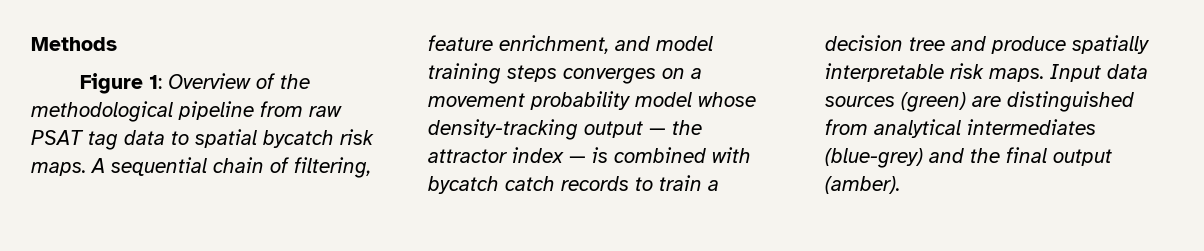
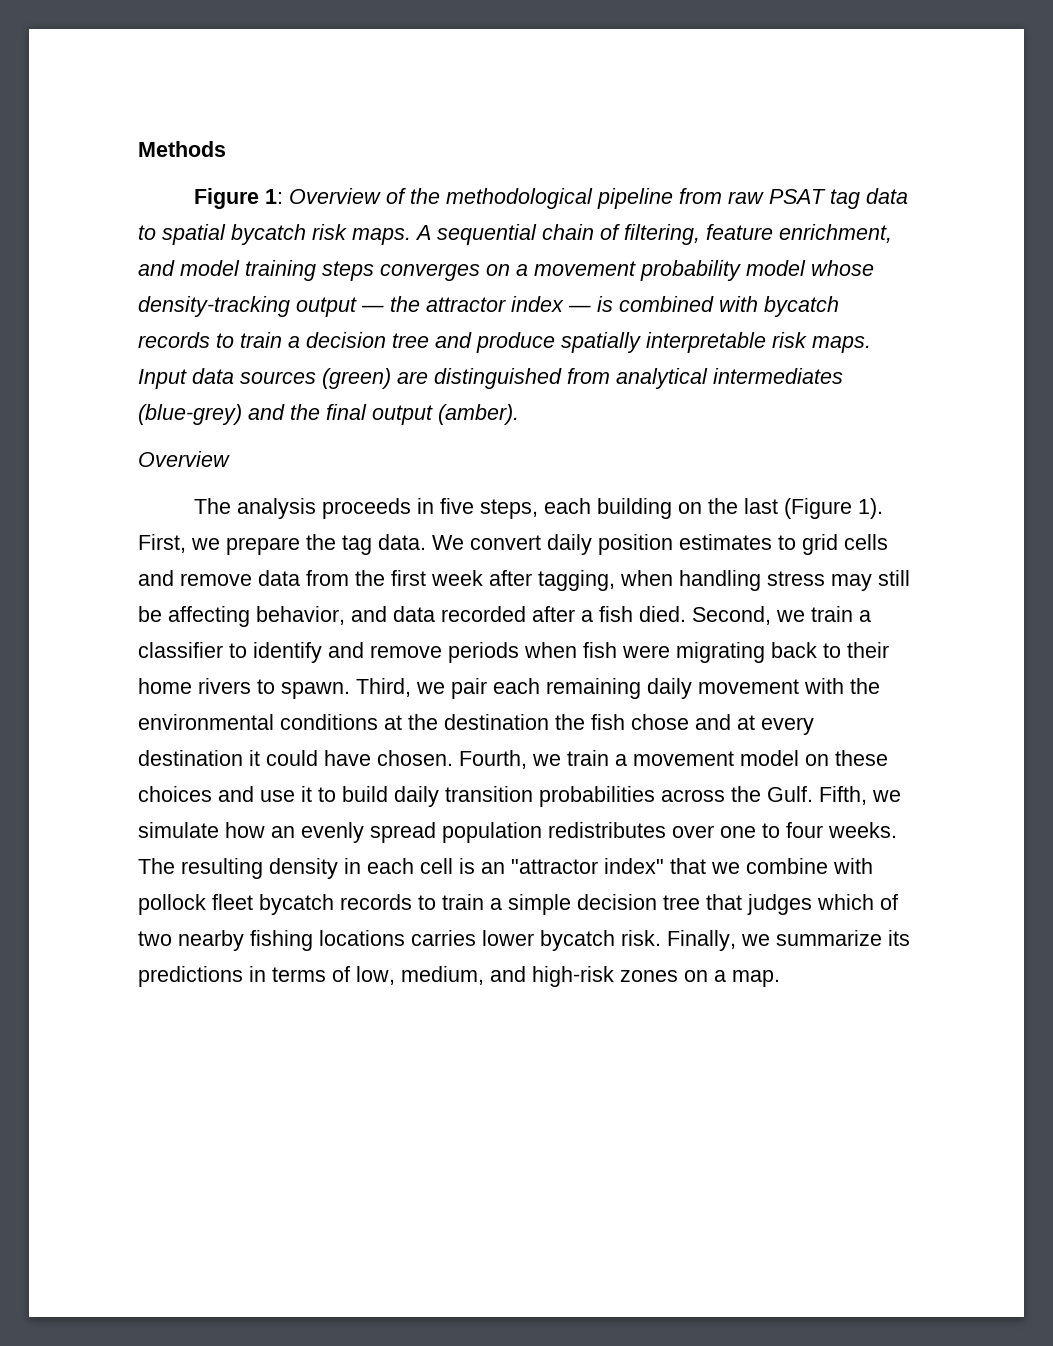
[505,176,555,191] catch -> (839, 306) none
(900, 185) none -> [138,451,230,467] [193,498,883,519] [138,534,888,555] [138,570,910,591] [138,606,871,627] [138,642,889,663] [138,678,880,699] [138,714,814,735] [138,750,888,769] [138,786,901,807] [138,822,897,843] [138,858,873,879] [138,894,898,915] [138,930,910,951] [138,966,780,987] // Overview // The analysis proceeds in five steps, each building on the last (Figure 1). First, we prepare the tag data. We convert daily position estimates to grid cells and remove data from the first week after tagging, when handling stress may still be affecting behavior, and data recorded after a fish died. Second, we train a classifier to identify and remove periods when fish were migrating back to their home rivers to spawn. Third, we pair each remaining daily movement with the environmental conditions at the destination the fish chose and at every destination it could have chosen. Fourth, we train a movement model on these choices and use it to build daily transition probabilities across the Gulf. Fifth, we simulate how an evenly spread population redistributes over one to four weeks. The resulting density in each cell is an "attractor index" that we combine with pollock fleet bycatch records to train a simple decision tree that judges which of two nearby fishing locations carries lower bycatch risk. Finally, we summarize its predictions in terms of low, medium, and high-risk zones on a map.

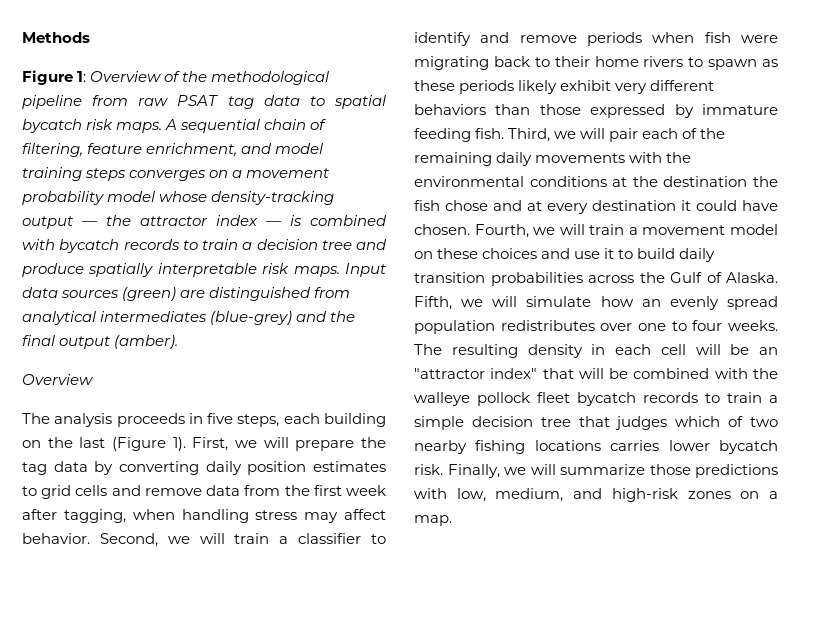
(220, 544) none -> [263,437,289,448] will
[378,534,541,550] data. We convert -> [53,461,199,475] data by converting
[878,570,910,586] [138,606,686,627] still be affecting behavior, and data recorded after a fish died. -> [344,509,386,520] [22,533,90,544] affect behavior.
(805, 616) none -> [199,533,225,544] will
[281,682,350,699] spawn. -> [708,59,778,70] [414,80,715,94] [414,104,778,118] [414,128,505,142] spawn as these periods likely exhibit very different behaviors than those expressed by immature feeding fish.
(445, 688) none -> [580,128,606,139] will
(540, 686) none -> [682,128,726,139] of the
[698,679,799,694] movement -> [535,153,626,163] movements
(561, 760) none -> [559,224,585,235] will
[767,786,813,802] Gulf. -> [670,272,778,283] Gulf of Alaska.
(901, 796) none -> [492,296,518,307] will
[459,858,475,874] is -> [695,344,750,355] will be
[711,858,873,874] we combine with -> [578,368,778,379] [414,392,470,406] will be combined with the walleye
[776,930,910,946] [138,966,350,987] summarize its predictions in terms of -> [530,464,778,478] [414,488,447,499] will summarize those predictions with

